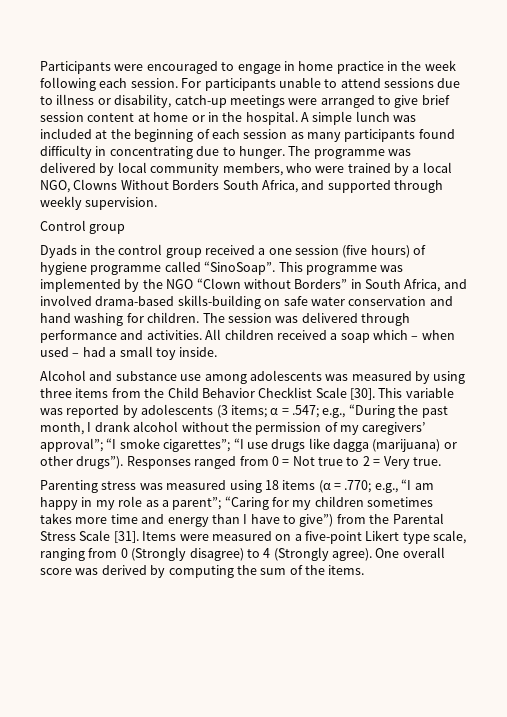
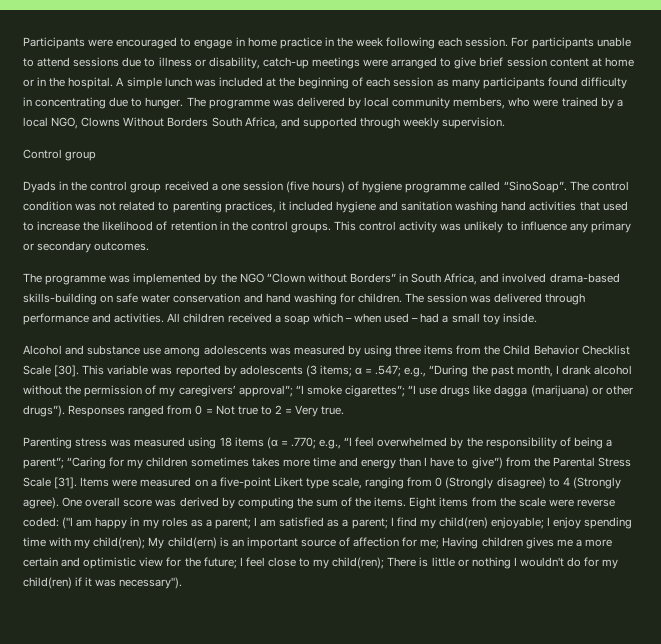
[278,262,303,272] This -> [569,181,629,191] [23,201,628,213] [23,221,631,233] [23,241,150,253] [23,273,42,283] The control condition was not related to parenting practices, it included hygiene and sanitation washing hand activities that used to increase the likelihood of retention in the control groups. This control activity was unlikely to influence any primary or secondary outcomes. // The
[414,483,434,490] [40,496,159,510] am happy in my role as -> [355,437,603,449] feel overwhelmed by the responsibility of being
(365, 570) none -> [409,497,615,509] [23,517,633,529] [23,537,612,549] [23,557,619,569] [23,577,183,589] Eight items from the scale were reverse coded: ("I am happy in my roles as a parent; I am satisfied as a parent; I find my child(ren) enjoyable; I enjoy spending time with my child(ren); My child(ern) is an important source of affection for me; Having children gives me a more certain and optimistic view for the future; I feel close to my child(ren); There is little or nothing I wouldn't do for my child(ren) if it was necessary").

